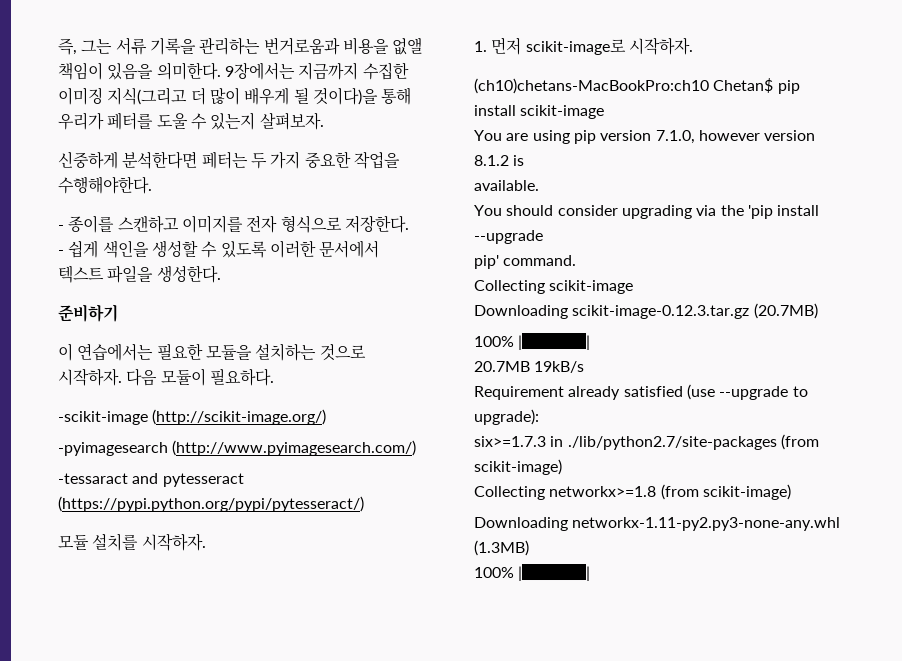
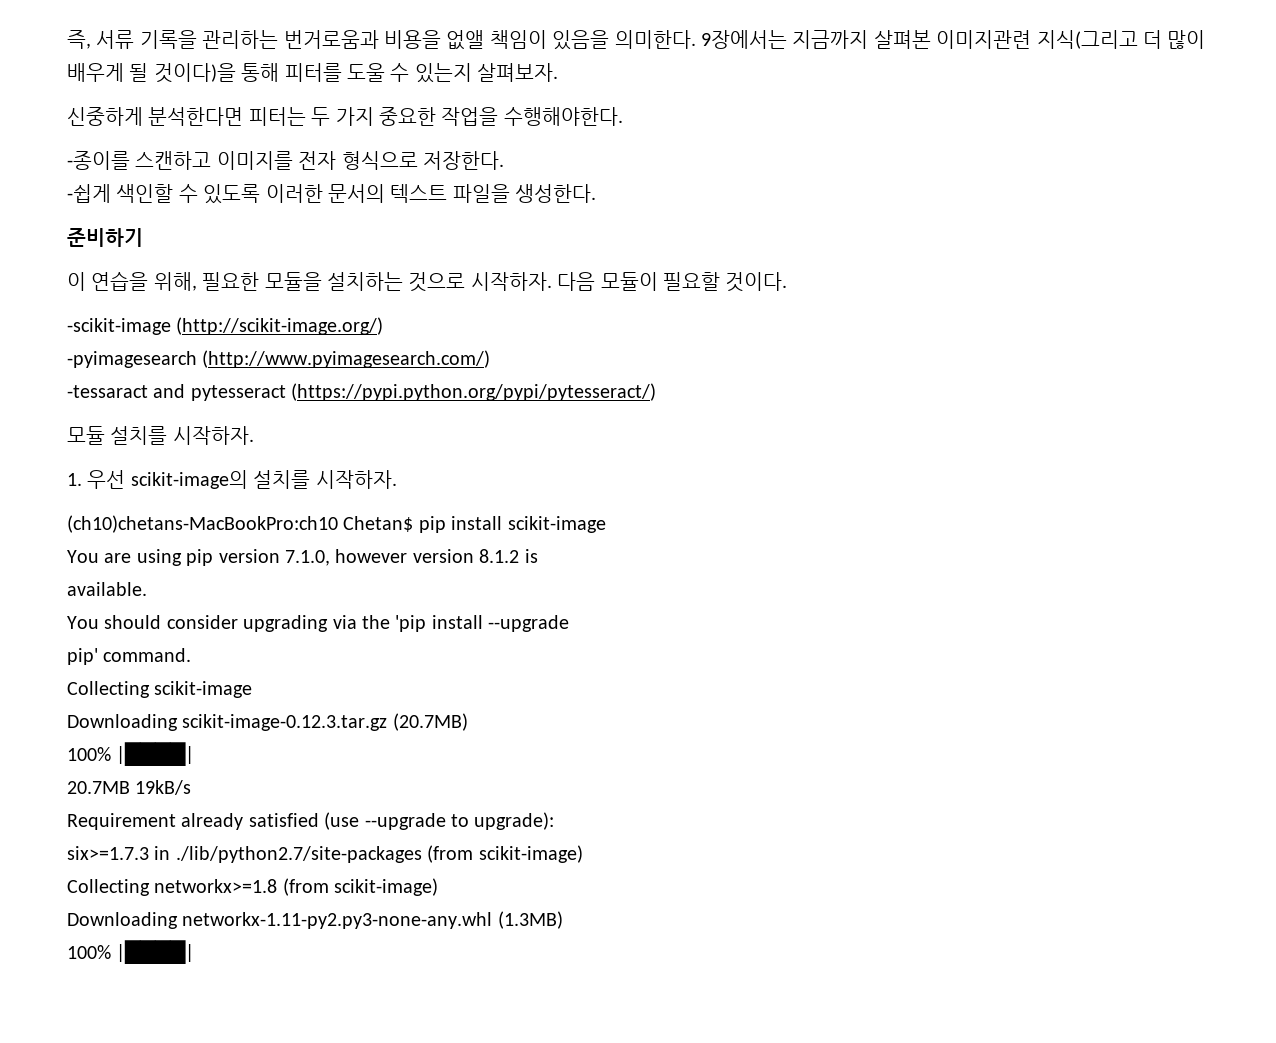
[81,39,113,54] 그는 -> (91, 39) none
[362,62,409,80] [58,87,103,105] 수집한 이미징 -> [873,30,1032,49] 살펴본 이미지관련
[58,112,154,130] 우리가 페터를 -> [284,63,342,82] 피터를
[201,151,248,169] 페터는 -> [248,107,306,126] 피터는
[58,215,115,233] - 종이를 -> [67,151,130,170] -종이를
[58,240,198,258] - 쉽게 색인을 생성할 -> [67,184,174,203] -쉽게 색인할
[319,240,380,258] 문서에서 -> [328,184,385,203] 문서의
[77,343,154,361] 연습에서는 -> [91,271,197,291] 연습을 위해,
[209,368,274,386] 필요하다. -> [662,272,788,292] 필요할 것이다.
[491,37,626,55] 먼저 scikit-image로 -> [87,470,311,489] 우선 scikit-image의 설치를

